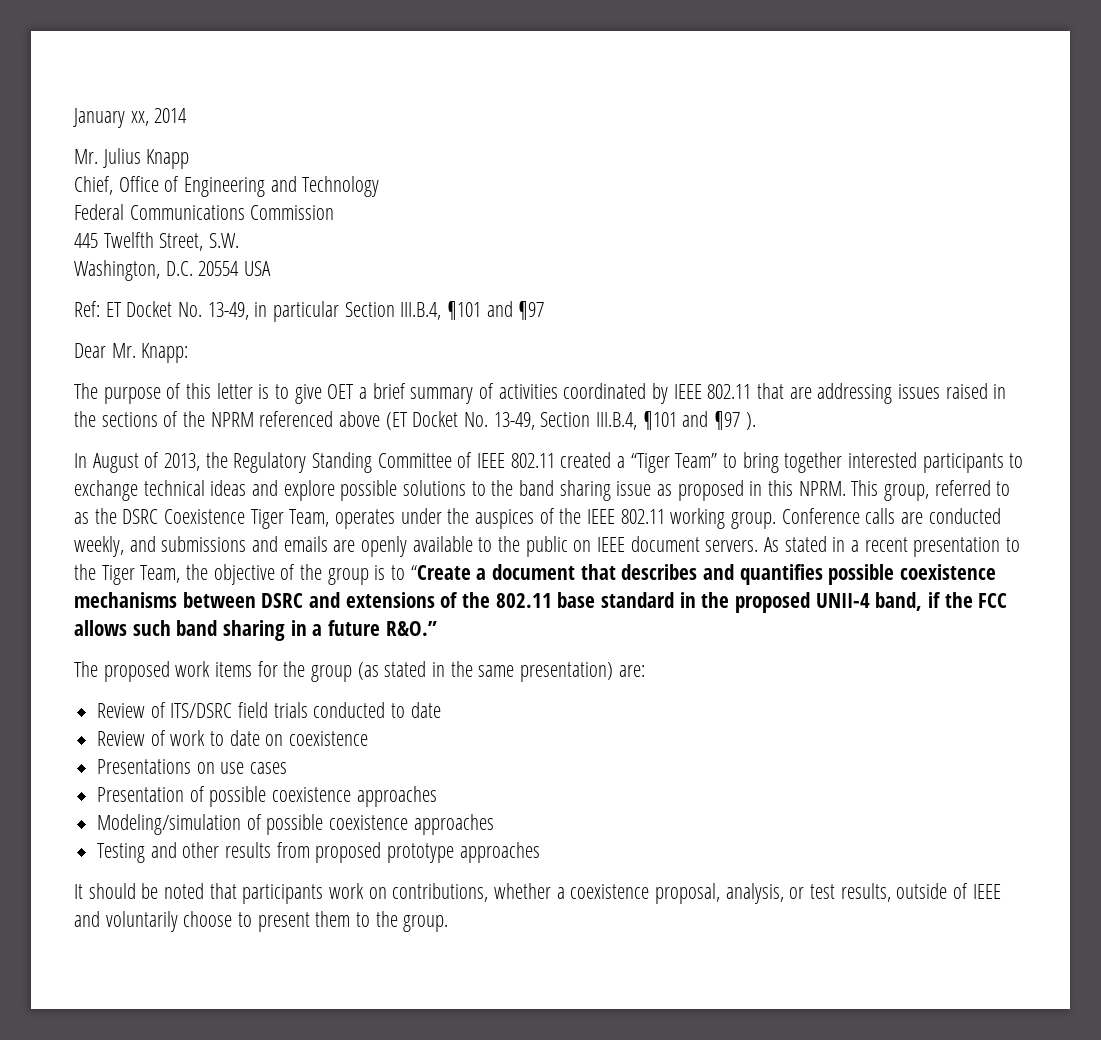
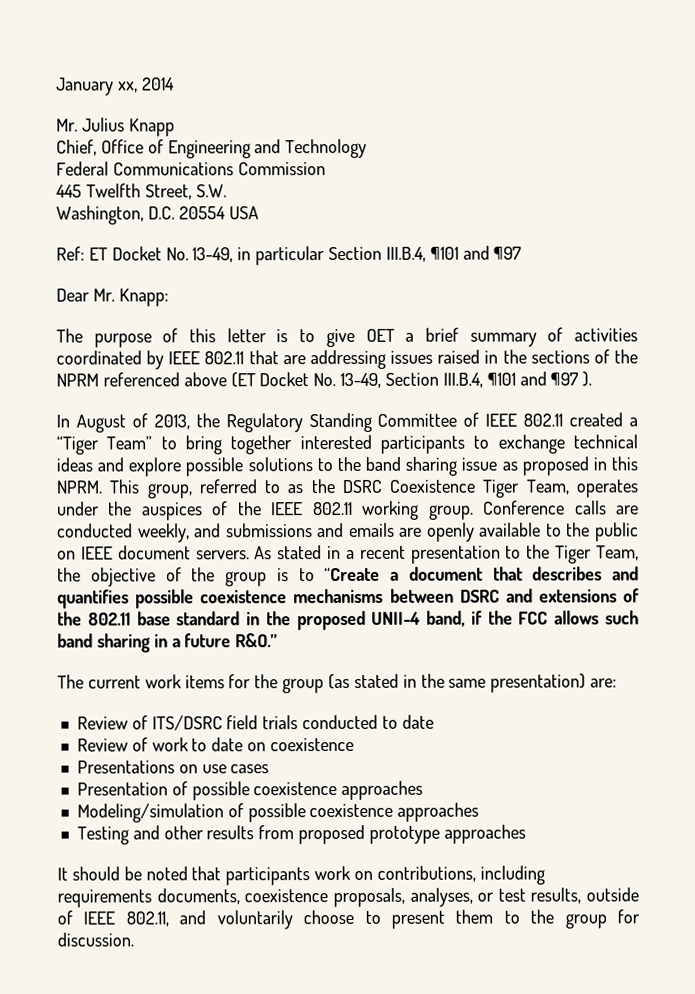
[103,661,170,682] proposed -> [87,675,141,689] current
[494,883,784,904] whether a coexistence proposal, analysis, -> [479,865,545,885] [57,887,473,908] including requirements documents, coexistence proposals, analyses,
(1001, 891) none -> [125,911,169,927] 802.11,
[403,915,449,932] group. -> [564,909,641,929] [57,932,134,947] group for discussion.

